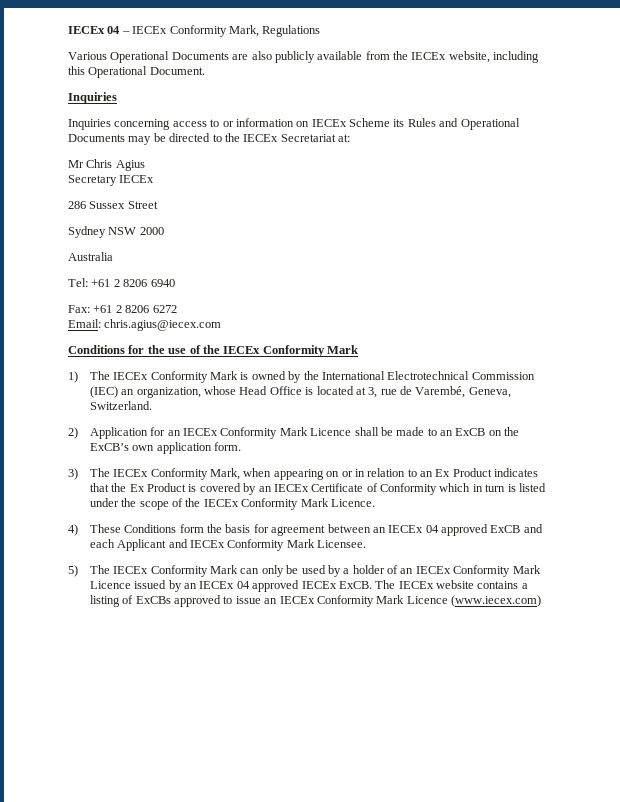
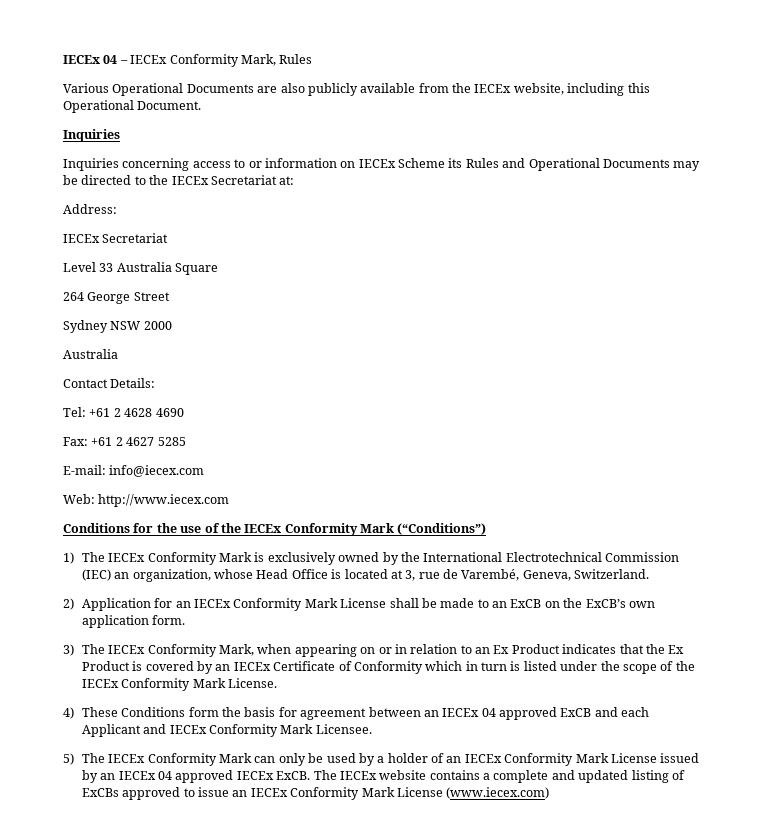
[262,25,321,37] Regulations -> [279,54,313,64] Rules
[68,159,145,171] [68,175,155,186] [68,201,126,209] Mr Chris Agius // Secretary IECEx // 286 Sussex -> [63,204,117,214] [63,233,169,243] [63,262,219,275] [63,292,131,304] Address: // IECEx Secretariat // Level 33 Australia Square // 264 George
(113, 256) none -> [63,378,156,388] // Contact Details:
[123,279,175,287] 8206 6940 -> [124,408,184,417] 4628 4690
[125,305,177,313] [68,319,222,331] 8206 6272 // Email: chris.agius@iecex.com -> [126,437,186,446] [63,465,205,477] [63,494,230,507] 4627 5285 // E-mail: info@iecex.com // Web: http://www.iecex.com
(358, 349) none -> [397,523,487,535] (“Conditions”)
(249, 376) none -> [267,552,336,565] exclusively
[310,428,352,436] Licence -> [340,598,387,608] License
[330,499,375,507] Licence. -> [228,678,278,688] License.
[89,581,131,589] Licence -> [610,753,657,763] License
(528, 586) none -> [493,770,629,783] complete and updated
[406,596,448,604] Licence -> [396,787,443,797] License

